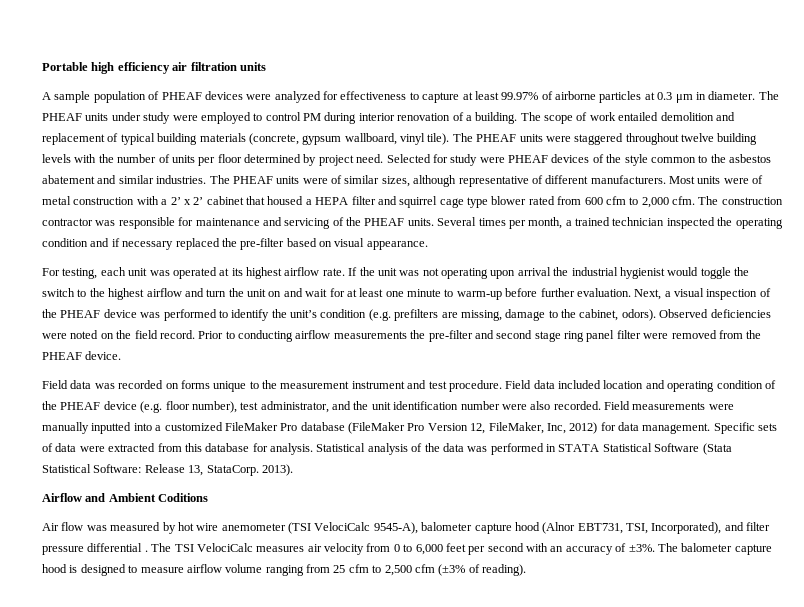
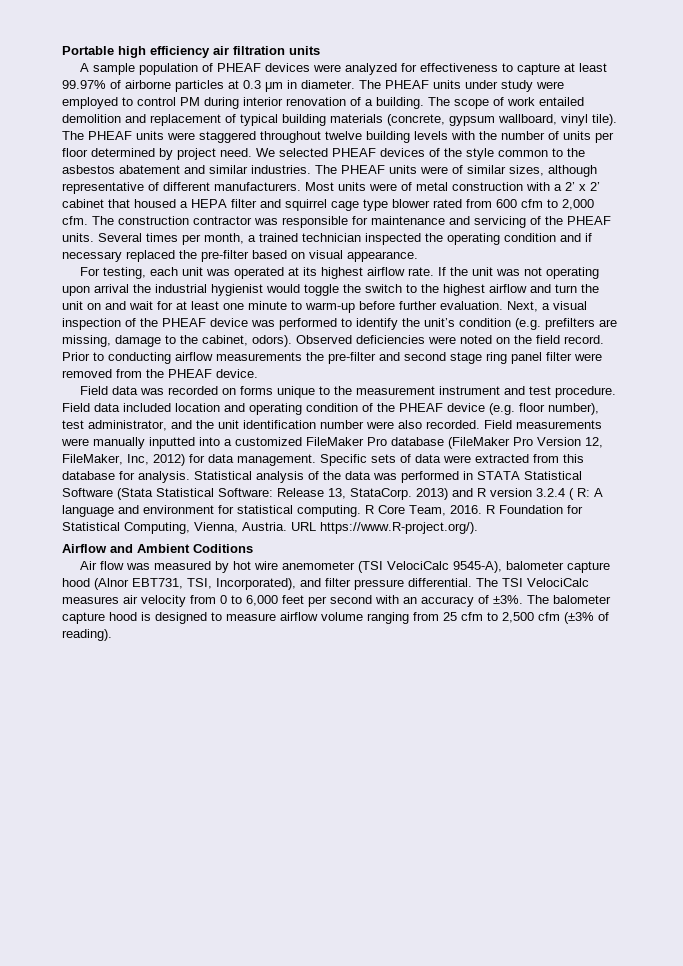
[386,154,505,166] Selected for study were -> [256,148,328,157] We selected
[261,464,293,476] 2013). -> [416,488,603,500] [62,505,583,517] [62,522,478,534] 2013) and R version 3.2.4 ( R: A language and environment for statistical computing. R Core Team, 2016. R Foundation for Statistical Computing, Vienna, Austria. URL https://www.R-project.org/).
[87,543,148,552] differential . -> [408,578,472,587] differential.

